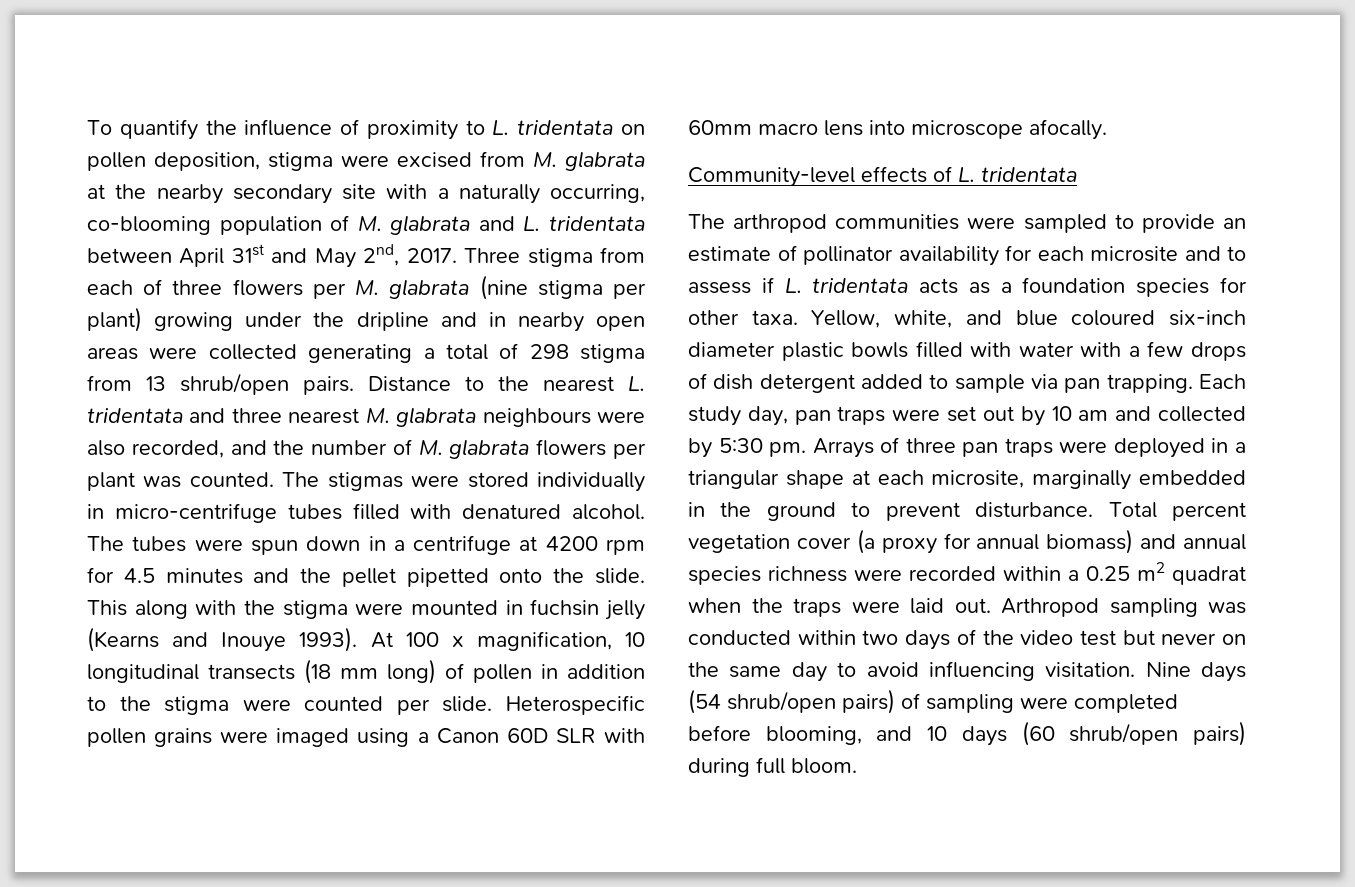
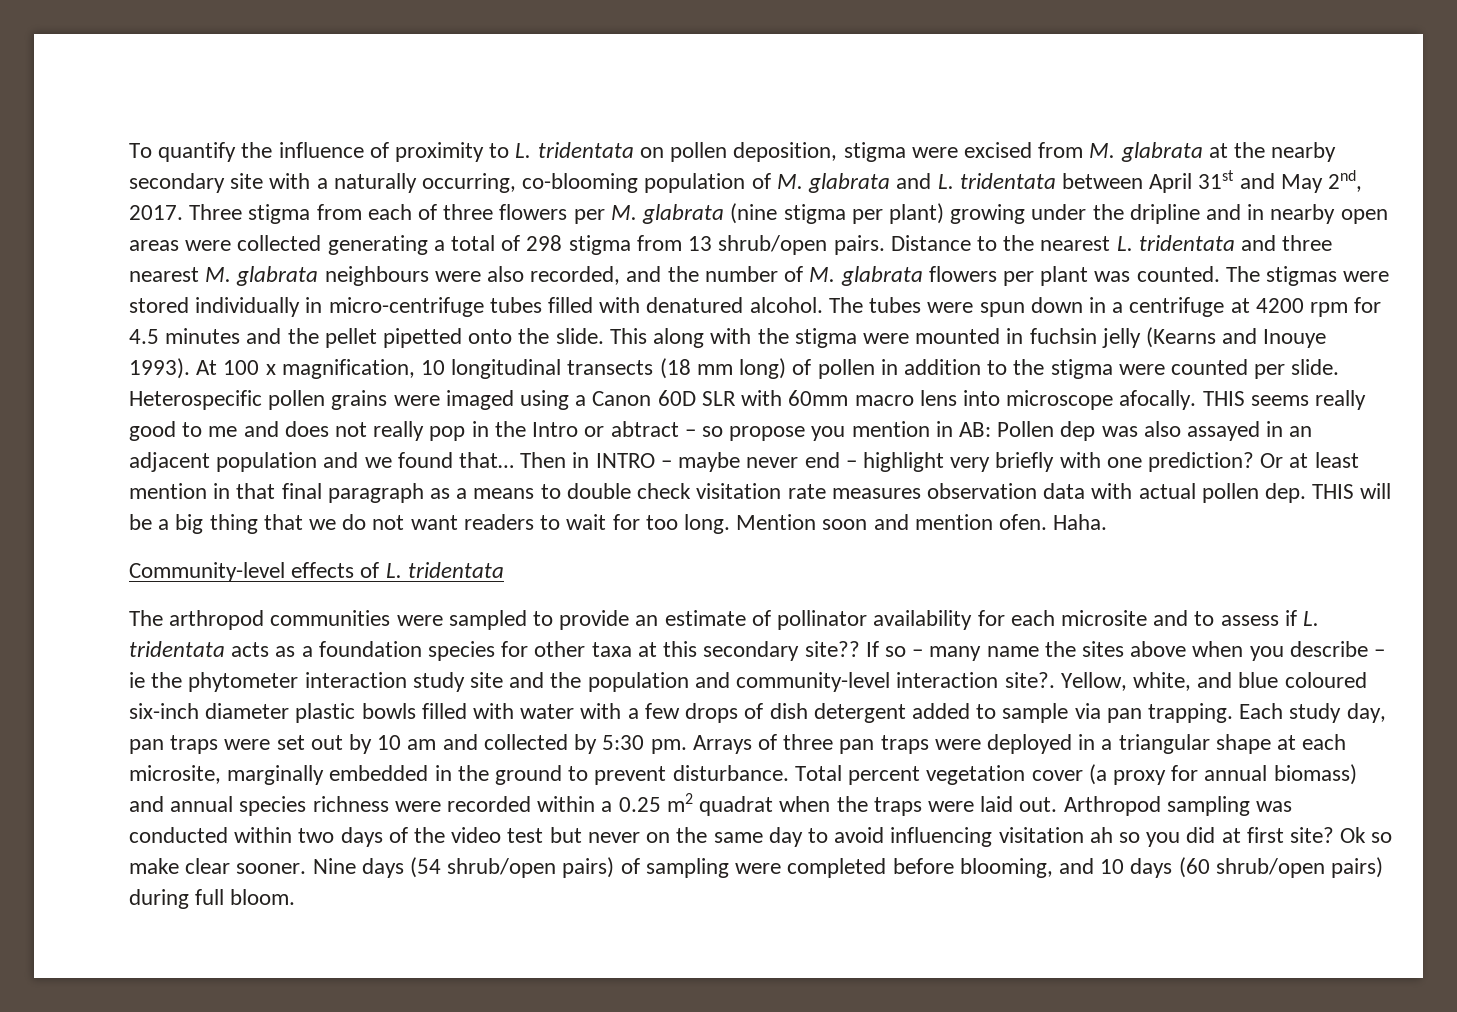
(1107, 129) none -> [1202,390,1366,410] [129,421,1313,441] [129,452,1359,472] [129,483,1392,503] [129,514,1108,534] THIS seems really good to me and does not really pop in the Intro or abtract – so propose you mention in AB: Pollen dep was also assayed in an adjacent population and we found that… Then in INTRO – maybe never end – highlight very briefly with one prediction? Or at least mention in that final paragraph as a means to double check visitation rate measures observation data with actual pollen dep. THIS will be a big thing that we do not want readers to wait for too long. Mention soon and mention ofen. Haha.
[751,310,798,325] taxa. -> [591,641,1386,661] [129,672,1055,692] taxa at this secondary site?? If so – many name the sites above when you describe – ie the phytometer interaction study site and the population and community-level interaction site?.
[1045,662,1136,678] visitation. -> [998,827,1393,847] [129,858,307,874] visitation ah so you did at first site? Ok so make clear sooner.

